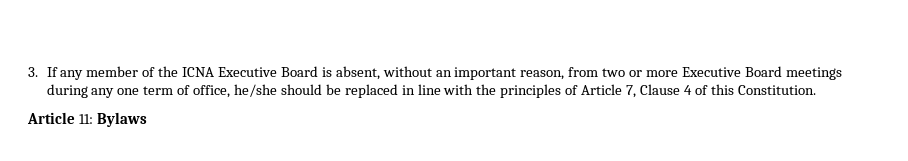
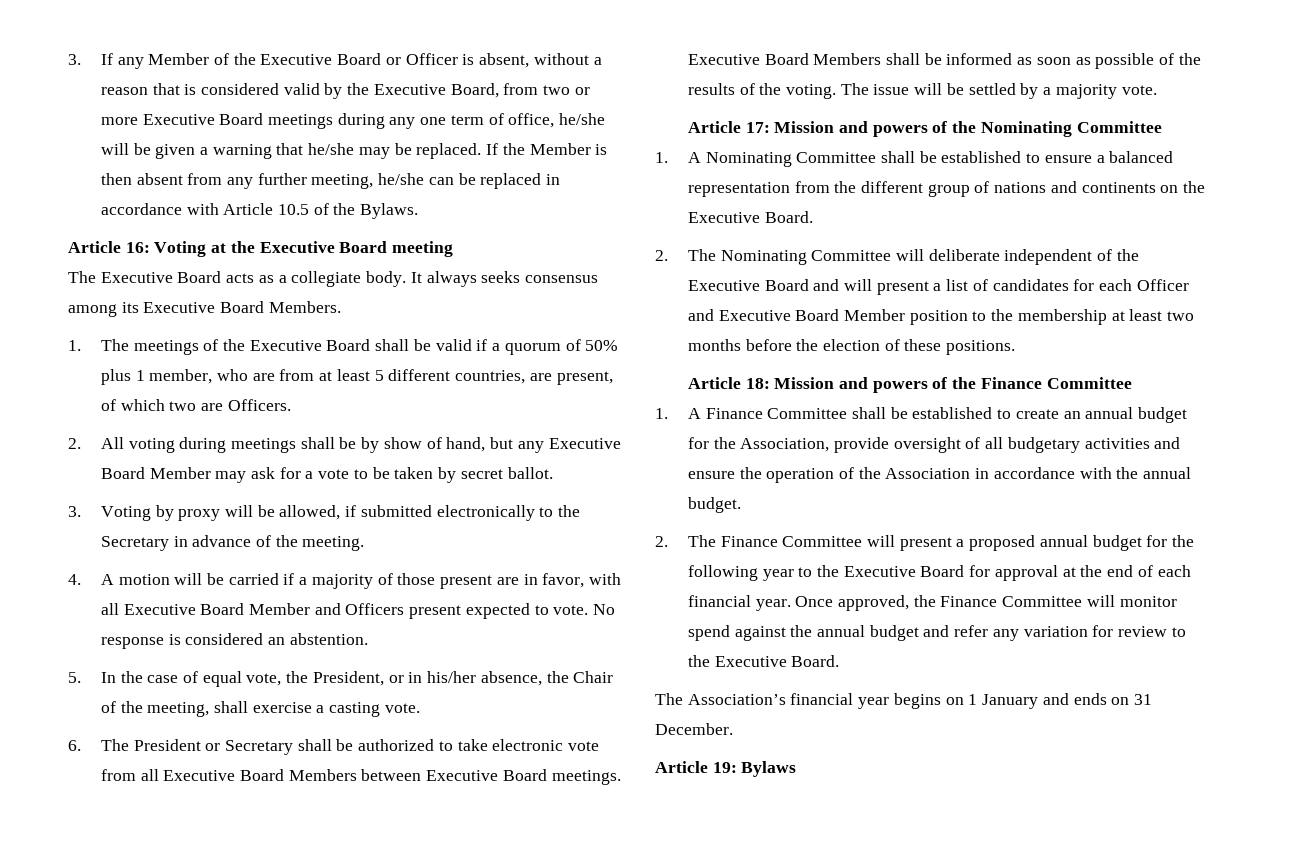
[86,66,318,77] member of the ICNA Executive Board -> [148,53,458,65] Member of the Executive Board or Officer
[435,67,565,80] an important reason, -> [593,57,602,65] [100,83,499,99] a reason that is considered valid by the Executive Board,
[280,84,816,98] [27,112,93,124] should be replaced in line with the principles of Article 7, Clause 4 of this Constitution. // Article 11: -> [100,143,608,159] [100,173,561,189] [100,203,419,219] [68,241,454,257] [68,271,598,287] [68,301,341,317] [68,339,619,355] [100,369,613,385] [100,399,291,411] [68,437,621,453] [100,467,553,483] [68,505,581,521] [100,535,365,551] [68,573,621,589] [100,603,616,619] [100,633,368,649] [68,671,614,687] [100,701,420,717] [68,739,600,755] [100,769,621,785] [687,53,1201,69] [687,83,1157,99] [687,121,1162,137] [655,151,1174,167] [687,181,1206,197] [687,211,813,223] [655,249,1139,265] [687,279,1189,295] [687,309,1195,325] [687,339,1016,355] [687,377,1132,393] [655,407,1188,423] [687,437,1181,453] [687,467,1192,483] [687,497,741,513] [655,535,1195,551] [687,565,1191,581] [687,595,1177,611] [687,625,1186,641] [687,655,840,667] [655,693,1152,709] [655,723,733,735] [655,761,737,773] will be given a warning that he/she may be replaced. If the Member is then absent from any further meeting, he/she can be replaced in accordance with Article 10.5 of the Bylaws. // Article 16: Voting at the Executive Board meeting // The Executive Board acts as a collegiate body. It always seeks consensus among its Executive Board Members. // 1. The meetings of the Executive Board shall be valid if a quorum of 50% plus 1 member, who are from at least 5 different countries, are present, of which two are Officers. // 2. All voting during meetings shall be by show of hand, but any Executive Board Member may ask for a vote to be taken by secret ballot. // 3. Voting by proxy will be allowed, if submitted electronically to the Secretary in advance of the meeting. // 4. A motion will be carried if a majority of those present are in favor, with all Executive Board Member and Officers present expected to vote. No response is considered an abstention. // 5. In the case of equal vote, the President, or in his/her absence, the Chair of the meeting, shall exercise a casting vote. // 6. The President or Secretary shall be authorized to take electronic vote from all Executive Board Members between Executive Board meetings. Executive Board Members shall be informed as soon as possible of the results of the voting. The issue will be settled by a majority vote. // Article 17: Mission and powers of the Nominating Committee // 1. A Nominating Committee shall be established to ensure a balanced representation from the different group of nations and continents on the Executive Board. // 2. The Nominating Committee will deliberate independent of the Executive Board and will present a list of candidates for each Officer and Executive Board Member position to the membership at least two months before the election of these positions. // Article 18: Mission and powers of the Finance Committee // 1. A Finance Committee shall be established to create an annual budget for the Association, provide oversight of all budgetary activities and ensure the operation of the Association in accordance with the annual budget. // 2. The Finance Committee will present a proposed annual budget for the following year to the Executive Board for approval at the end of each financial year. Once approved, the Finance Committee will monitor spend against the annual budget and refer any variation for review to the Executive Board. // The Association’s financial year begins on 1 January and ends on 31 December. // Article 19:

